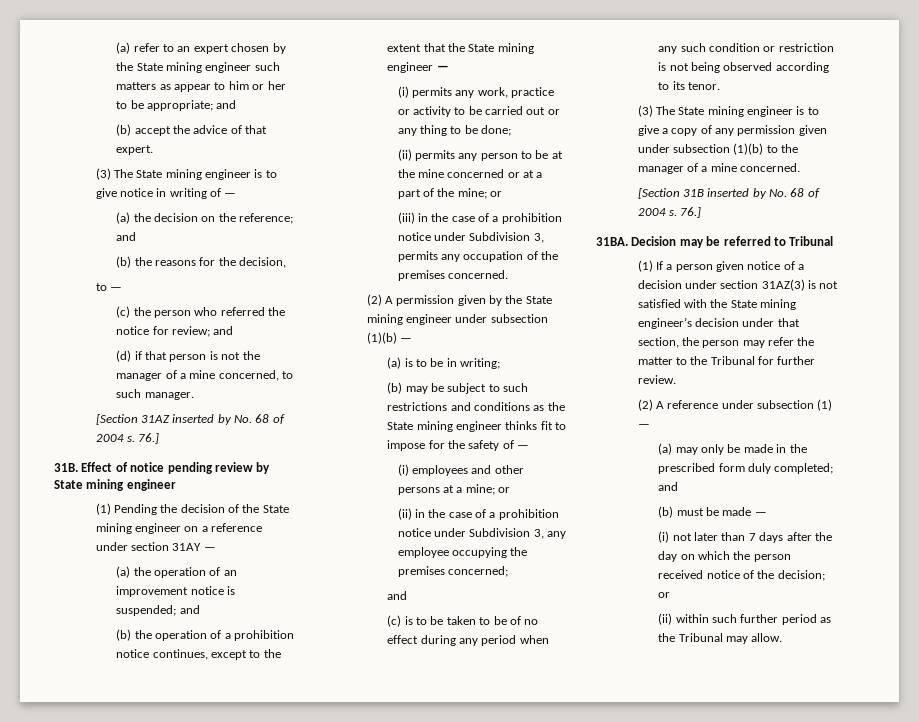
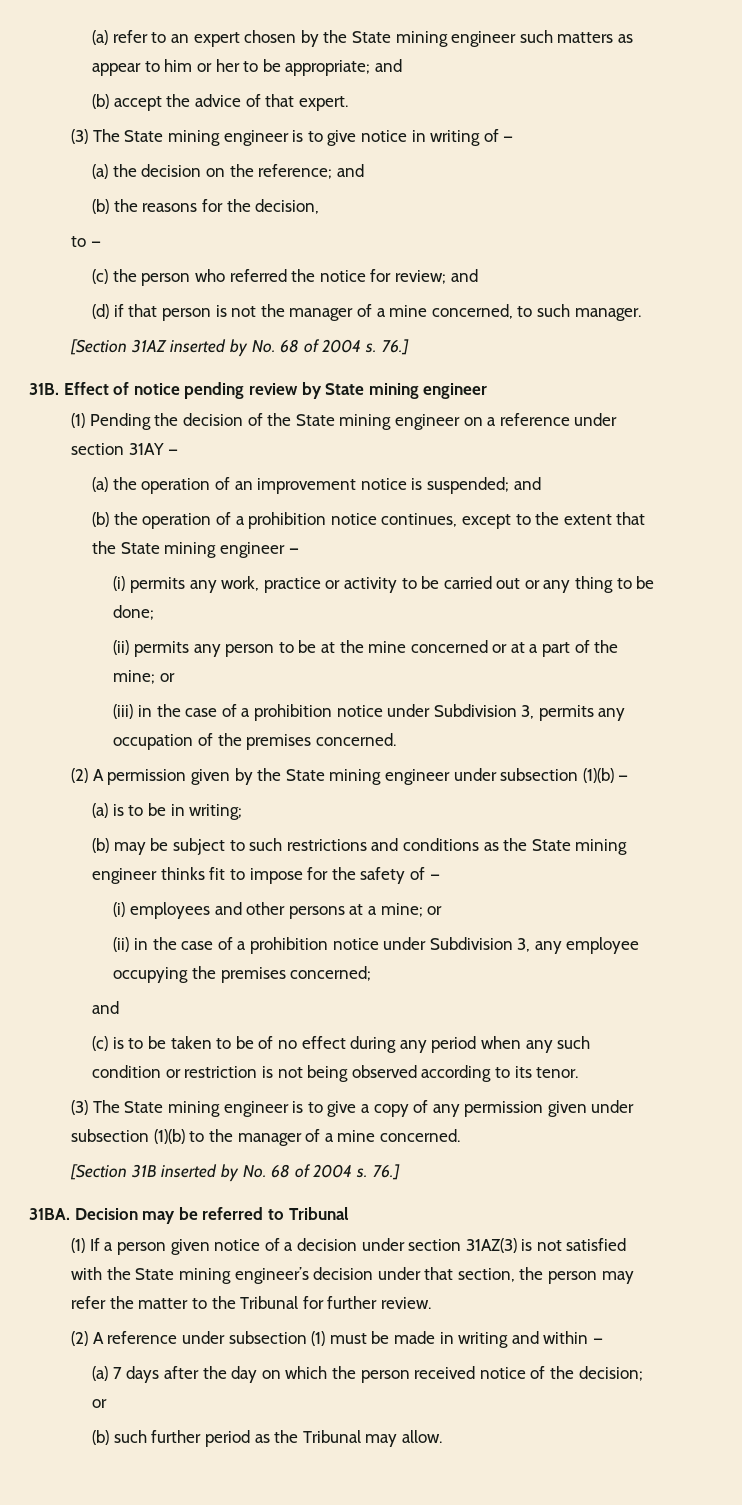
[637,424,650,428] [658,443,807,455] [658,463,834,474] [658,482,679,491] [658,506,767,518] [658,531,746,543] — // (a) may only be made in the prescribed form duly completed; and // (b) must be made — // (i) not later than -> [329,1331,603,1348] [92,1366,109,1381] must be made in writing and within — // (a)
[658,613,709,625] (ii) within -> [92,1430,110,1445] (b)

